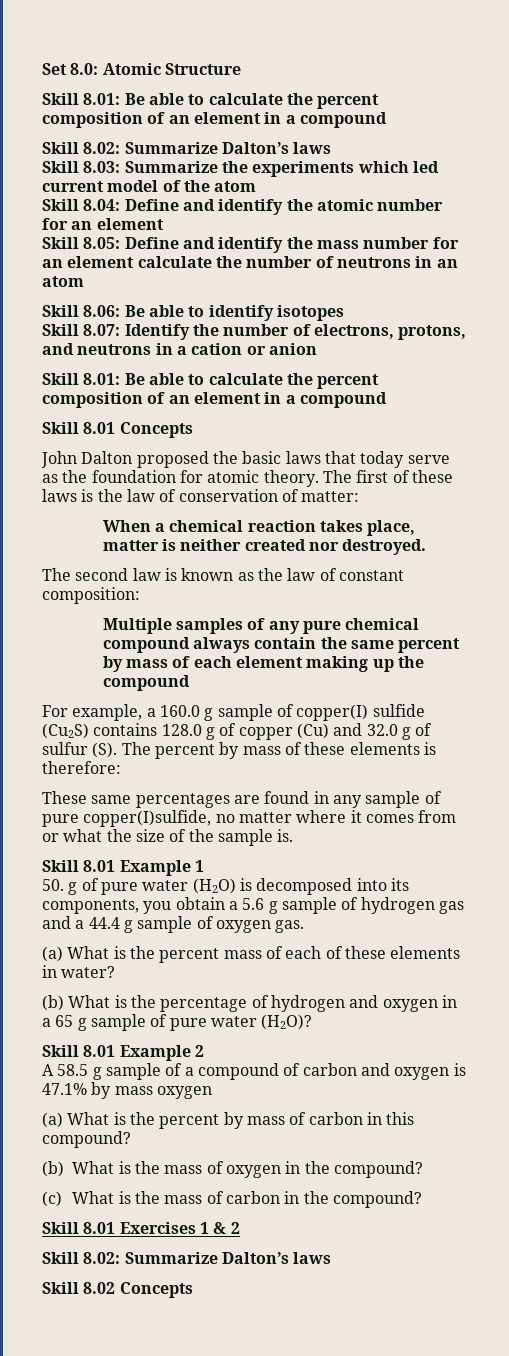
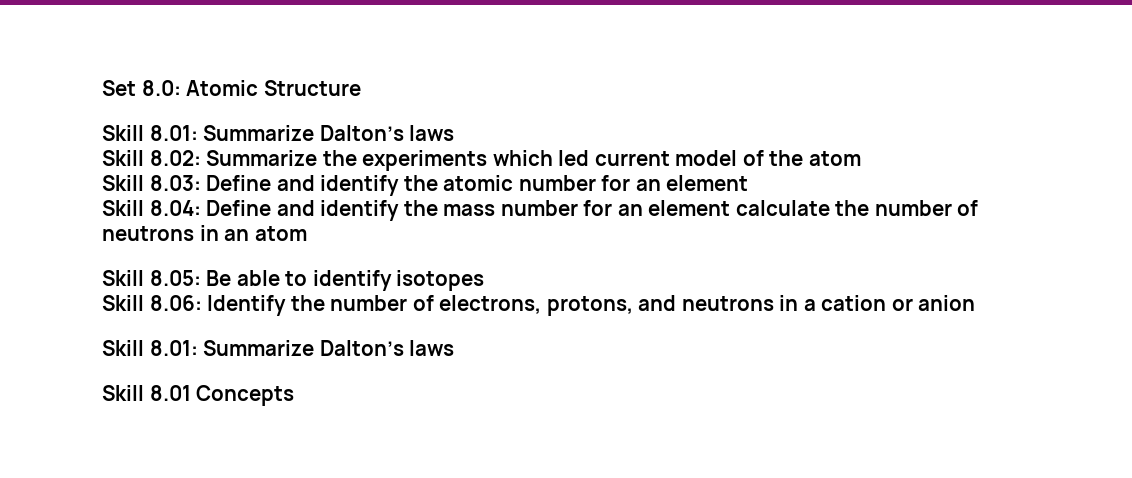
[124,93,380,109] [42,112,387,128] [42,142,332,154] [42,161,121,173] Be able to calculate the percent composition of an element in a compound // Skill 8.02: Summarize Dalton’s laws // Skill 8.03: -> [203,125,455,141] [102,150,201,166] Summarize Dalton’s laws // Skill 8.02:
[83,199,121,211] 8.04: -> [149,175,201,191] 8.03:
[83,237,121,249] 8.05: -> [149,200,201,216] 8.04:
[83,305,121,317] 8.06: -> [149,270,201,286] 8.05:
[83,324,121,336] 8.07: -> [149,295,202,311] 8.06:
[124,373,380,389] [42,392,387,408] [42,422,193,438] [41,451,450,468] [42,470,453,487] [42,489,360,502] [102,520,416,536] [102,539,427,555] [42,568,404,581] [42,587,140,604] [102,618,420,634] [102,637,461,653] [102,656,424,672] [102,675,190,691] [42,704,425,721] [42,723,433,740] [42,742,436,759] [42,761,121,774] [42,791,442,808] [42,810,457,827] [42,829,294,846] [42,860,204,876] [42,878,409,895] [42,897,464,914] [42,916,305,933] [42,946,461,963] [42,965,116,978] [42,995,457,1012] [42,1014,313,1031] [42,1045,204,1061] [42,1063,466,1080] [42,1082,212,1099] [42,1112,415,1129] [42,1131,131,1148] [42,1161,423,1178] [42,1191,422,1208] [42,1222,240,1234] [42,1252,332,1264] [42,1282,116,1294] Be able to calculate the percent composition of an element in a compound // Skill 8.01 Concepts // John Dalton proposed the basic laws that today serve as the foundation for atomic theory. The first of these laws is the law of conservation of matter: // When a chemical reaction takes place, matter is neither created nor destroyed. // The second law is known as the law of constant composition: // Multiple samples of any pure chemical compound always contain the same percent by mass of each element making up the compound // For example, a 160.0 g sample of copper(I) sulfide (Cu2S) contains 128.0 g of copper (Cu) and 32.0 g of sulfur (S). The percent by mass of these elements is therefore: // These same percentages are found in any sample of pure copper(I)sulfide, no matter where it comes from or what the size of the sample is. // Skill 8.01 Example 1 // 50. g of pure water (H2O) is decomposed into its components, you obtain a 5.6 g sample of hydrogen gas and a 44.4 g sample of oxygen gas. // (a) What is the percent mass of each of these elements in water? // (b) What is the percentage of hydrogen and oxygen in a 65 g sample of pure water (H2O)? // Skill 8.01 Example 2 // A 58.5 g sample of a compound of carbon and oxygen is 47.1% by mass oxygen // (a) What is the percent by mass of carbon in this compound? // (b) What is the mass of oxygen in the compound? // (c) What is the mass of carbon in the compound? // Skill 8.01 Exercises 1 & 2 // Skill 8.02: Summarize Dalton’s laws // Skill 8.02 -> [203,340,455,356] [102,385,191,401] Summarize Dalton’s laws // Skill 8.01

